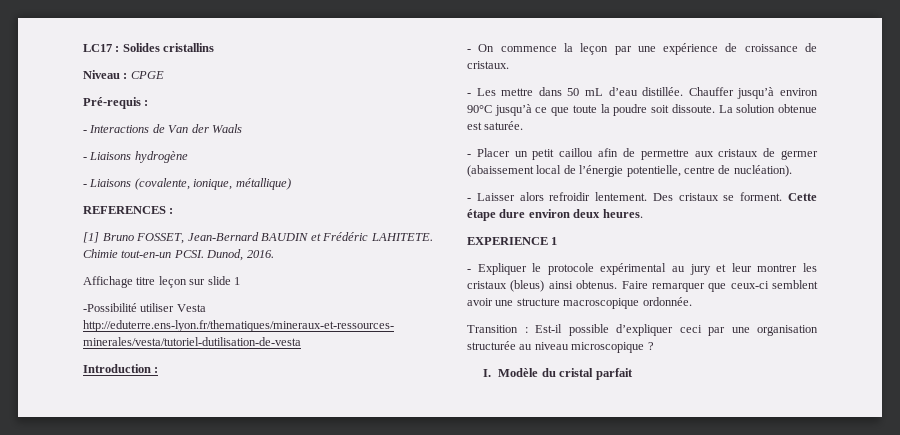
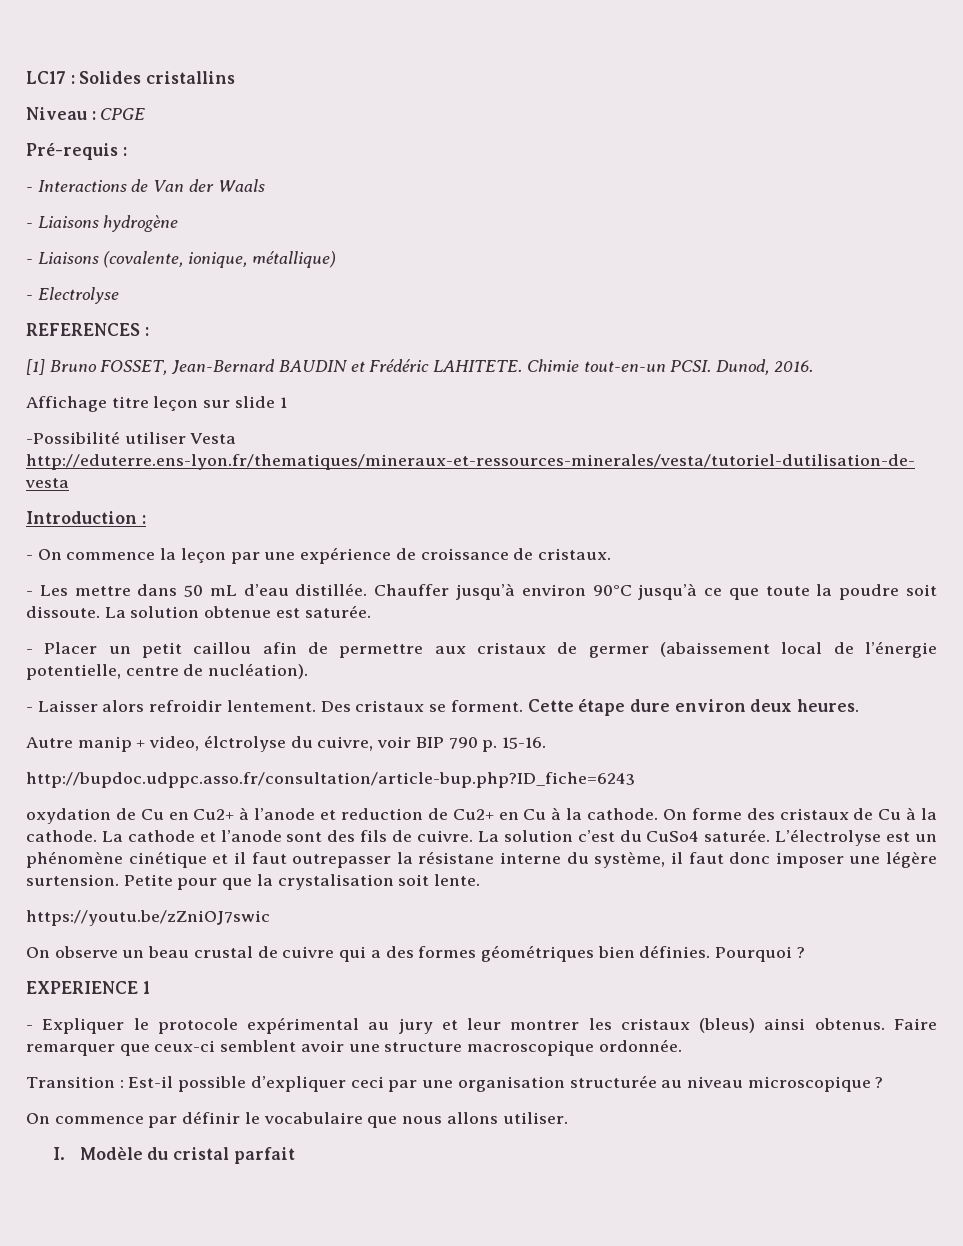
(291, 184) none -> [26,287,119,304] // - Electrolyse
(643, 213) none -> [26,735,546,752] [26,772,635,788] [26,807,937,824] [26,829,938,846] [26,851,937,868] [26,874,481,890] [26,910,270,926] [26,945,805,962] // Autre manip + video, élctrolyse du cuivre, voir BIP 790 p. 15-16. // http://bupdoc.udppc.asso.fr/consultation/article-bup.php?ID_fiche=6243 // oxydation de Cu en Cu2+ à l’anode et reduction de Cu2+ en Cu à la cathode. On forme des cristaux de Cu à la cathode. La cathode et l’anode sont des fils de cuivre. La solution c’est du CuSo4 saturée. L’électrolyse est un phénomène cinétique et il faut outrepasser la résistane interne du système, il faut donc imposer une légère surtension. Petite pour que la crystalisation soit lente. // https://youtu.be/zZniOJ7swic // On observe un beau crustal de cuivre qui a des formes géométriques bien définies. Pourquoi ?
(654, 346) none -> [26,1111,568,1128] // On commence par définir le vocabulaire que nous allons utiliser.

